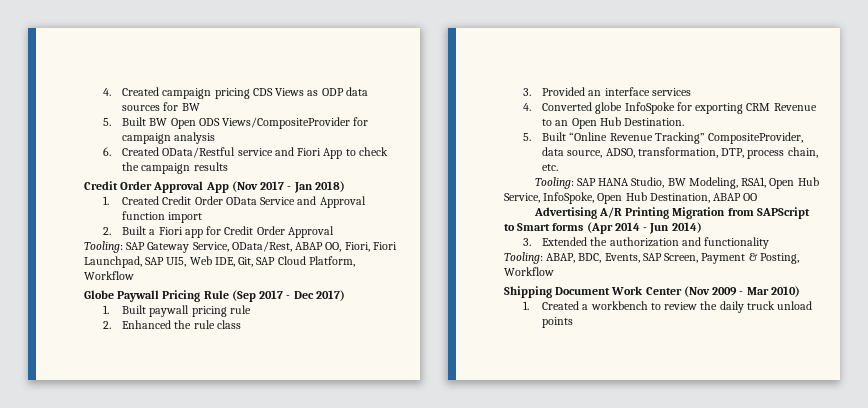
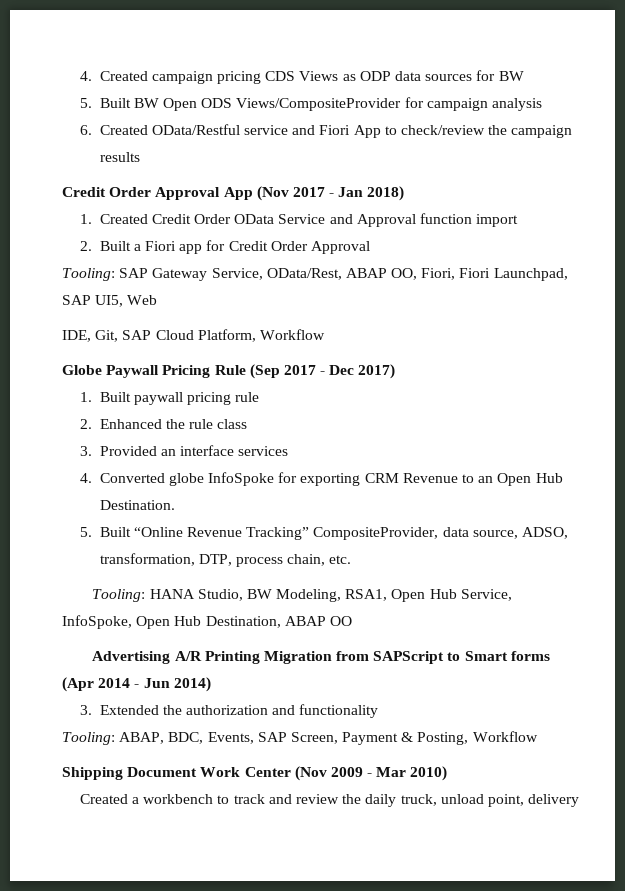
[358,147,388,156] check -> [400,125,485,135] check/review
(212, 260) none -> (158, 300) //
[576,178,596,186] SAP -> (146, 595) none
[523,301,530,310] 1. -> (448, 773) none
(661, 306) none -> [233,794,292,804] track and
[746,301,813,310] [542,317,574,328] truck unload points -> [400,794,580,807] truck, unload point, delivery

